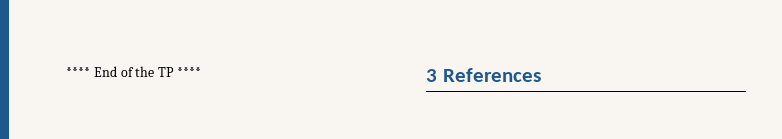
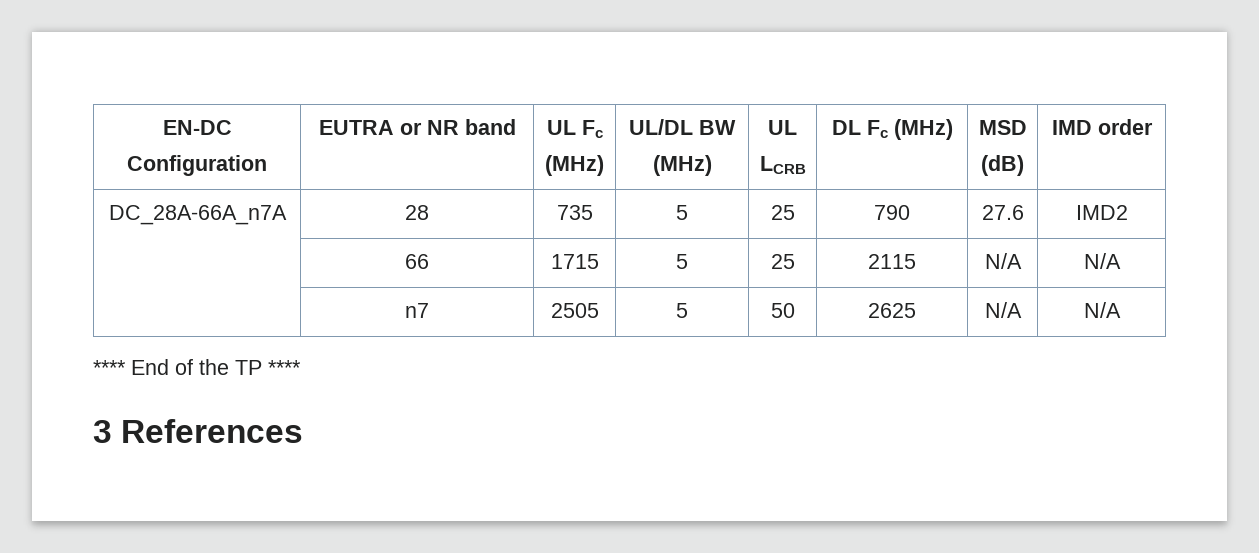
(66, 72) none -> [162,120,232,135] [127,155,267,176] [318,119,516,135] [546,120,603,138] [545,155,604,176] [629,119,736,135] [652,155,712,176] [768,120,797,135] [759,156,806,174] [831,119,953,140] [978,120,1027,135] [981,155,1024,176] [1051,119,1153,135] [108,205,287,225] [405,205,429,220] [556,205,593,220] [676,205,688,220] [770,205,795,220] [874,205,910,220] [981,205,1024,220] [1075,205,1128,220] [405,254,429,269] [550,254,599,269] [676,254,688,269] [770,254,795,269] [868,254,916,269] [984,253,1022,269] [1083,253,1121,269] [405,303,429,318] [550,303,599,318] [676,303,688,318] [770,303,795,318] [868,303,916,318] [984,302,1022,318] [1083,302,1121,318] EN-DC // Configuration | EUTRA or NR band | UL Fc // (MHz) | UL/DL BW // (MHz) | UL // LCRB | DL Fc (MHz) | MSD // (dB) | IMD order // DC_28A-66A_n7A | 28 | 735 | 5 | 25 | 790 | 27.6 | IMD2 // | 66 | 1715 | 5 | 25 | 2115 | N/A | N/A // | n7 | 2505 | 5 | 50 | 2625 | N/A | N/A //

